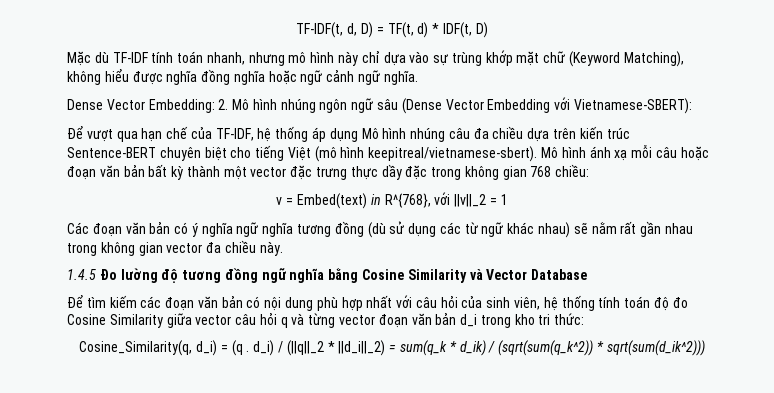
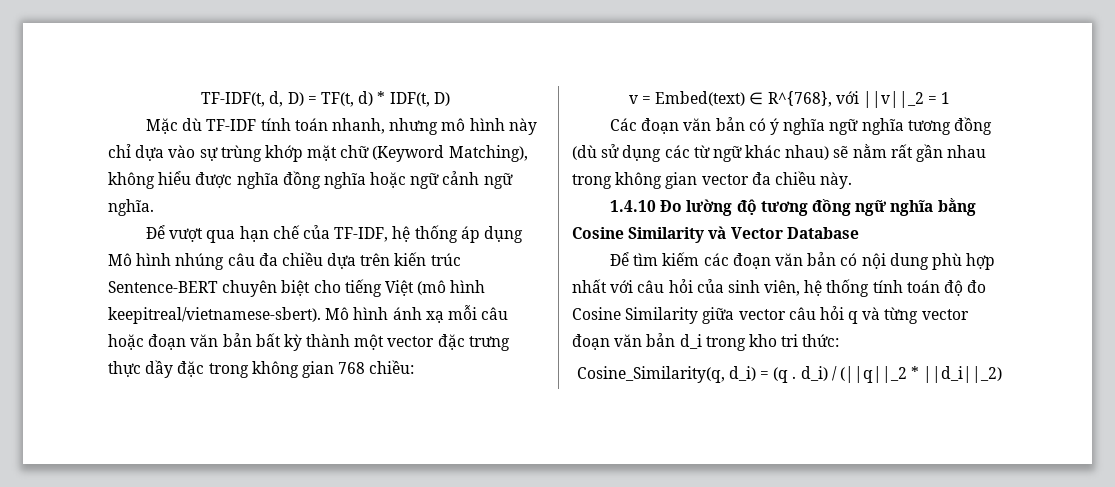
[67,97,692,114] // Dense Vector Embedding: 2. Mô hình nhúng ngôn ngữ sâu (Dense Vector Embedding với Vietnamese-SBERT): -> (154, 207) none
[370,194,381,205] in -> [749,92,764,105] ∈
[67,269,96,280] 1.4.5 -> [610,200,657,212] 1.4.10
[389,340,705,356] = sum(q_k * d_ik) / (sqrt(sum(q_k^2)) * sqrt(sum(d_ik^2))) -> (1003, 374) none

